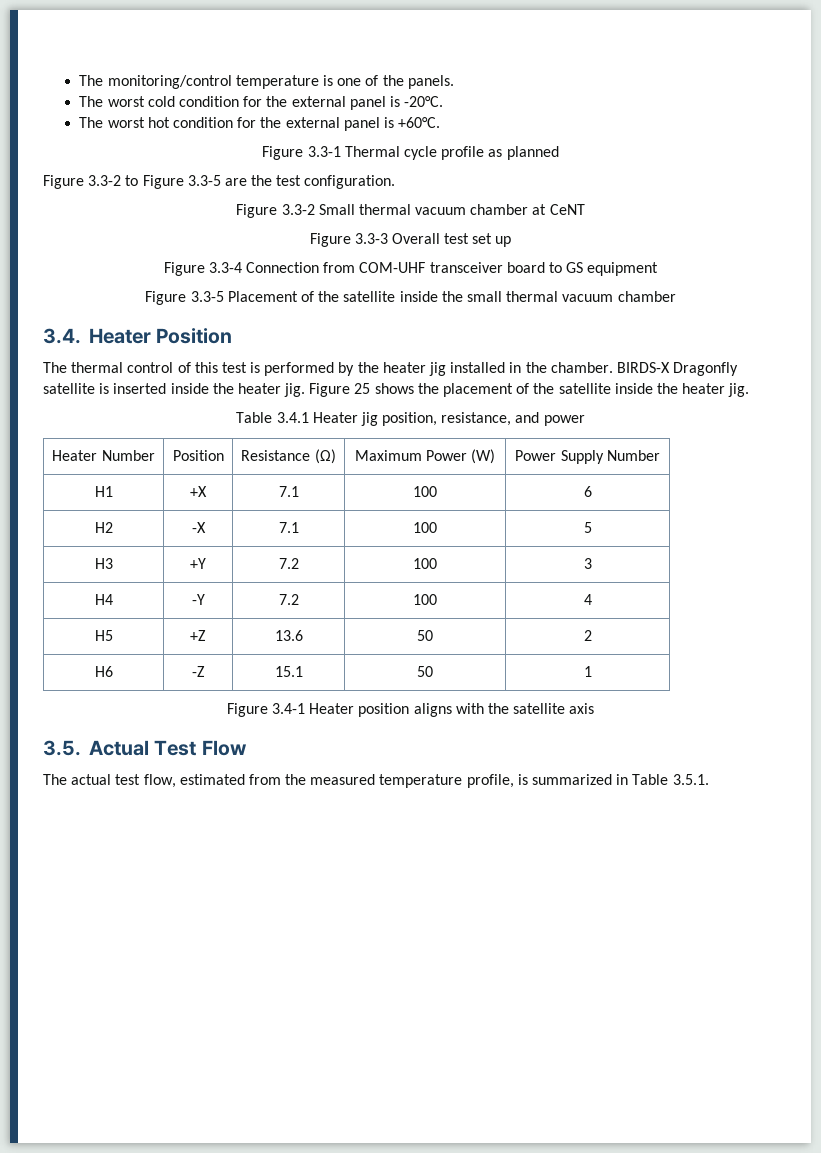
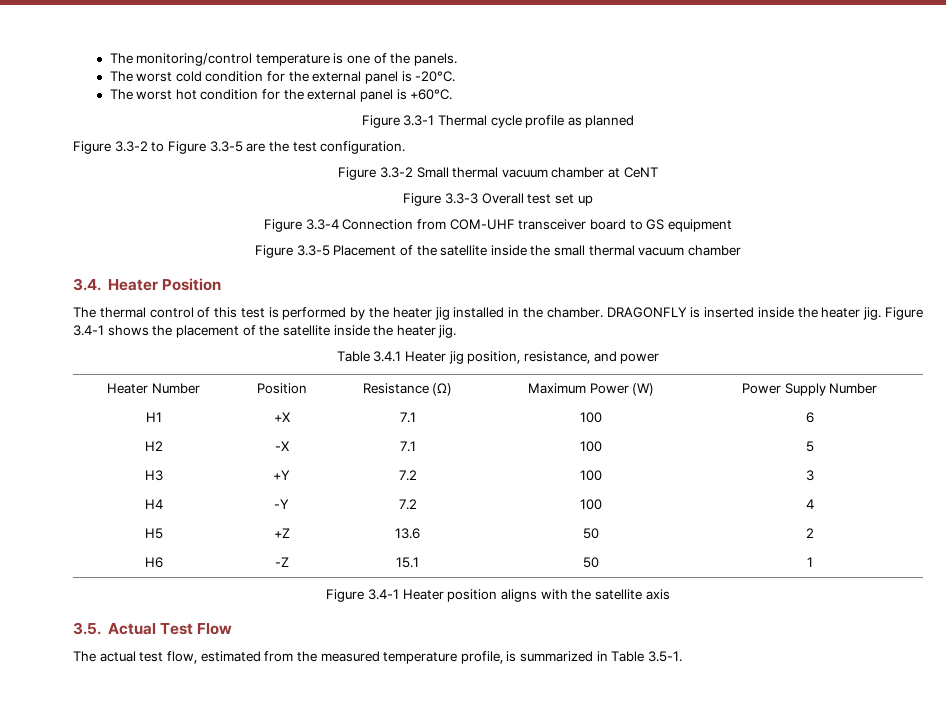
[616,362,739,376] [43,383,95,394] BIRDS-X Dragonfly satellite -> [606,307,687,318] DRAGONFLY
[354,383,371,394] 25 -> [73,325,104,336] 3.4-1
[672,774,709,785] 3.5.1. -> [648,651,683,662] 3.5-1.

